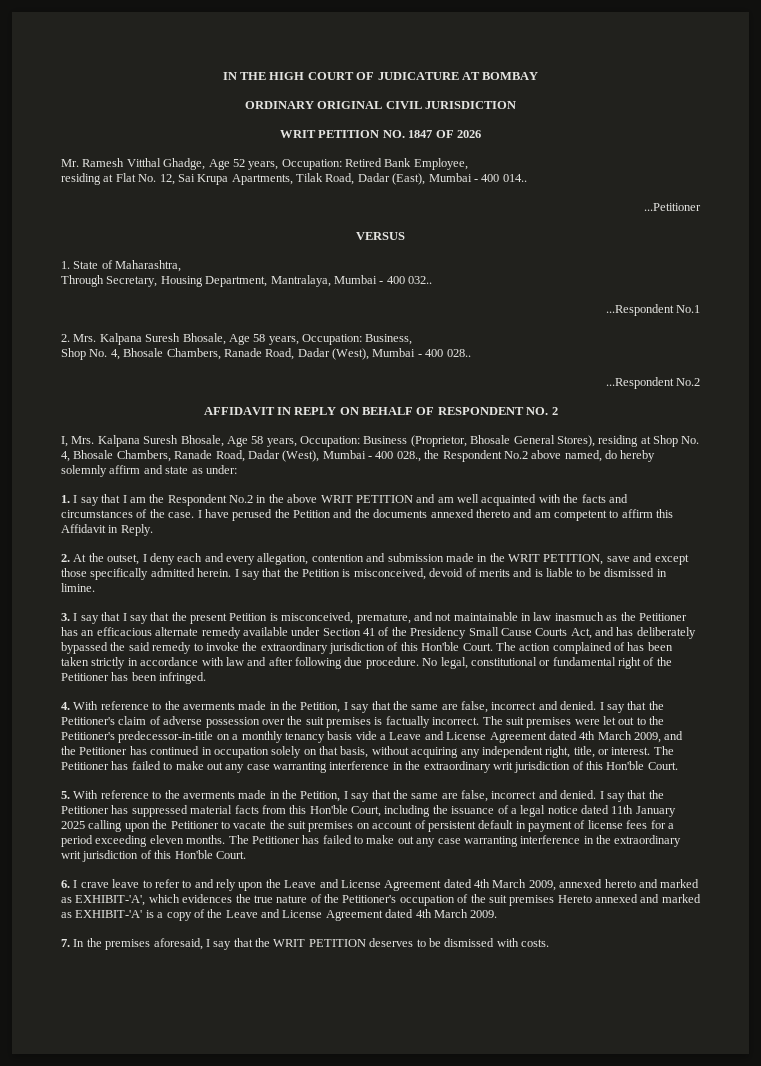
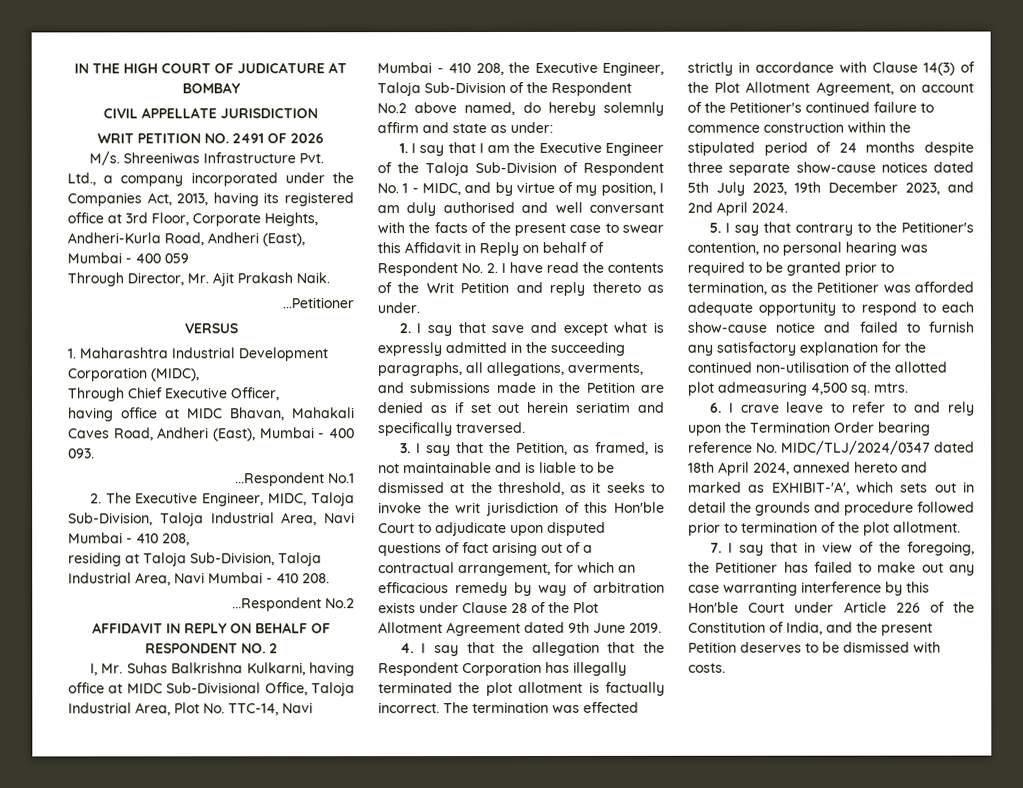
[244,101,422,109] ORDINARY ORIGINAL CIVIL -> [103,107,217,119] CIVIL APPELLATE
[408,130,433,138] 1847 -> [232,133,264,144] 2491
[61,158,468,170] [61,173,527,185] [644,203,701,211] [356,232,405,240] [61,260,182,272] [61,275,432,287] Mr. Ramesh Vitthal Ghadge, Age 52 years, Occupation: Retired Bank Employee, // residing at Flat No. 12, Sai Krupa Apartments, Tilak Road, Dadar (East), Mumbai - 400 014.. // ...Petitioner // VERSUS // 1. State of Maharashtra, // Through Secretary, Housing Department, Mantralaya, Mumbai - 400 032.. -> [88,151,324,166] [67,172,354,187] [67,192,354,207] [67,212,318,227] [67,232,305,247] [67,252,189,264] [67,272,330,287] [282,297,354,309] [183,323,238,334] [67,347,328,362] [67,367,199,382] [67,387,280,402] [68,407,355,422] [68,427,355,442] [68,448,95,459] M/s. Shreeniwas Infrastructure Pvt. Ltd., a company incorporated under the Companies Act, 2013, having its registered office at 3rd Floor, Corporate Heights, Andheri-Kurla Road, Andheri (East), Mumbai - 400 059 // Through Director, Mr. Ajit Prakash Naik. // ...Petitioner // VERSUS // 1. Maharashtra Industrial Development Corporation (MIDC), // Through Chief Executive Officer, // having office at MIDC Bhavan, Mahakali Caves Road, Andheri (East), Mumbai - 400 093.
[73,333,413,345] [61,348,471,360] Mrs. Kalpana Suresh Bhosale, Age 58 years, Occupation: Business, // Shop No. 4, Bhosale Chambers, Ranade Road, Dadar (West), Mumbai - 400 028.. -> [105,492,355,507] [68,512,355,527] [68,532,190,546] [68,552,322,567] [68,572,330,586] The Executive Engineer, MIDC, Taloja Sub-Division, Taloja Industrial Area, Navi Mumbai - 410 208, // residing at Taloja Sub-Division, Taloja Industrial Area, Navi Mumbai - 410 208.
[71,435,700,447] [61,450,421,462] Mrs. Kalpana Suresh Bhosale, Age 58 years, Occupation: Business (Proprietor, Bhosale General Stores), residing at Shop No. 4, Bhosale Chambers, Ranade Road, Dadar (West), Mumbai - 400 028., -> [101,662,356,677] [68,682,355,697] [68,702,313,716] [377,61,664,76] [377,81,524,97] Mr. Suhas Balkrishna Kulkarni, having office at MIDC Sub-Divisional Office, Taloja Industrial Area, Plot No. TTC-14, Navi Mumbai - 410 208, the Executive Engineer, Taloja Sub-Division of
[167,494,628,506] [61,509,674,521] [61,524,153,536] [61,553,689,565] [61,568,510,580] Respondent No.2 in the above WRIT PETITION and am well acquainted with the facts and circumstances of the case. I have perused the Petition and the documents annexed thereto and am competent to affirm this Affidavit in Reply. // 2. At the outset, I deny each and every allegation, contention and submission made in the WRIT PETITION, save and except those specifically admitted herein. I say that the Petition is misconceived, devoid of merits -> [538,141,664,156] [377,161,664,177] [377,181,664,197] [377,201,664,217] [377,222,664,236] [377,241,604,257] [377,261,664,277] [377,281,664,296] [377,302,420,314] [398,321,664,337] [377,341,625,357] [377,361,643,377] [377,381,664,394] [378,401,665,414] [378,421,526,437] [399,441,665,457] [378,462,492,474] Executive Engineer of the Taloja Sub-Division of Respondent No. 1 - MIDC, and by virtue of my position, I am duly authorised and well conversant with the facts of the present case to swear this Affidavit in Reply on behalf of Respondent No. 2. I have read the contents of the Writ Petition and reply thereto as under. // 2. I say that save and except what is expressly admitted in the succeeding paragraphs, all allegations, averments, and submissions made in the Petition are denied as if set out herein seriatim and specifically traversed. // 3. I say that the Petition, as framed, is not maintainable
[656,569,667,577] [61,583,95,592] [61,612,687,624] [61,627,696,639] [61,642,673,654] [61,657,672,669] [61,672,207,684] [61,701,664,713] [61,716,665,728] [61,731,684,743] [61,746,674,758] [61,761,678,773] [61,790,664,802] [61,805,676,817] [61,820,674,832] [61,835,682,847] [61,850,246,862] in limine. // 3. I say that I say that the present Petition is misconceived, premature, and not maintainable in law inasmuch as the Petitioner has an efficacious alternate remedy available under Section 41 of the Presidency Small Cause Courts Act, and has deliberately bypassed the said remedy to invoke the extraordinary jurisdiction of this Hon'ble Court. The action complained of has been taken strictly in accordance with law and after following due procedure. No legal, constitutional or fundamental right of the Petitioner has been infringed. // 4. With reference to the averments made in the Petition, I say that the same are false, incorrect and denied. I say that the Petitioner's claim of adverse possession over the suit premises is factually incorrect. The suit premises were let out to the Petitioner's predecessor-in-title on a monthly tenancy basis vide a Leave and License Agreement dated 4th March 2009, and the Petitioner has continued in occupation solely on that basis, without acquiring any independent right, title, or interest. The Petitioner has failed to make out any case warranting interference in the extraordinary writ jurisdiction of this Hon'ble Court. // 5. With reference to the averments made in the Petition, I say that the same are false, incorrect and denied. I say that the Petitioner has suppressed material facts from this Hon'ble Court, including the issuance of a legal notice dated 11th January 2025 calling upon the Petitioner to vacate the suit premises on account of persistent default in payment of license fees for a period exceeding eleven months. The Petitioner has failed to make out any case warranting interference in the extraordinary writ jurisdiction of this Hon'ble Court. -> [450,481,665,496] [378,501,665,517] [378,521,606,537] [378,541,593,557] [378,561,636,577] [378,581,665,597] [378,601,599,614] [378,621,662,637] [399,641,665,657] [378,661,627,677] [378,681,665,697] [378,701,639,714] [687,61,975,76] [687,81,974,96] [687,101,934,113] [687,121,911,133] [687,141,974,156] [687,161,974,176] [687,181,974,196] [687,201,788,216] [708,221,974,236] [687,241,928,256] [687,261,894,276] [687,281,974,295] [687,301,974,316] [687,321,974,333] [687,341,926,356] [687,361,947,373] [687,381,908,396] at the threshold, as it seeks to invoke the writ jurisdiction of this Hon'ble Court to adjudicate upon disputed questions of fact arising out of a contractual arrangement, for which an efficacious remedy by way of arbitration exists under Clause 28 of the Plot Allotment Agreement dated 9th June 2019. // 4. I say that the allegation that the Respondent Corporation has illegally terminated the plot allotment is factually incorrect. The termination was effected strictly in accordance with Clause 14(3) of the Plot Allotment Agreement, on account of the Petitioner's continued failure to commence construction within the stipulated period of 24 months despite three separate show-cause notices dated 5th July 2023, 19th December 2023, and 2nd April 2024. // 5. I say that contrary to the Petitioner's contention, no personal hearing was required to be granted prior to termination, as the Petitioner was afforded adequate opportunity to respond to each show-cause notice and failed to furnish any satisfactory explanation for the continued non-utilisation of the allotted plot admeasuring 4,500 sq. mtrs.
[284,879,556,891] Leave and License Agreement dated 4th March 2009, -> [750,421,931,436] [688,440,975,455] [688,461,790,476] Termination Order bearing reference No. MIDC/TLJ/2024/0347 dated 18th April 2024,
[182,894,701,906] [61,909,498,921] [61,938,366,950] evidences the true nature of the Petitioner's occupation of the suit premises Hereto annexed and marked as EXHIBIT-'A' is a copy of the Leave and License Agreement dated 4th March 2009. // 7. In the premises aforesaid, I say that the WRIT PETITION -> [900,481,975,493] [688,501,975,516] [688,521,961,536] [709,541,975,556] [688,561,975,576] [688,581,930,596] [688,601,975,613] [688,621,933,636] [688,641,737,653] sets out in detail the grounds and procedure followed prior to termination of the plot allotment. // 7. I say that in view of the foregoing, the Petitioner has failed to make out any case warranting interference by this Hon'ble Court under Article 226 of the Constitution of India, and the present Petition

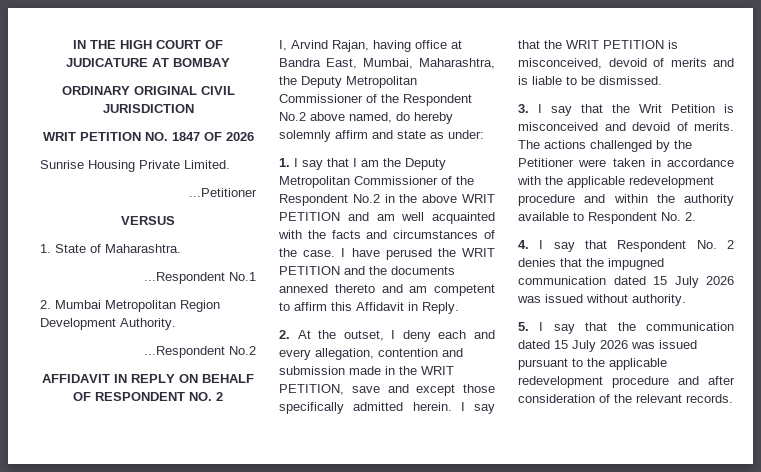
[103,107,217,119] CIVIL APPELLATE -> [61,86,235,95] ORDINARY ORIGINAL CIVIL
[232,133,264,144] 2491 -> [171,132,200,141] 1847
[88,151,324,166] [67,172,354,187] [67,192,354,207] [67,212,318,227] [67,232,305,247] [67,252,189,264] [67,272,330,287] [282,297,354,309] [183,323,238,334] [67,347,328,362] [67,367,199,382] [67,387,280,402] [68,407,355,422] [68,427,355,442] [68,448,95,459] [235,472,355,487] [89,492,355,507] [68,512,355,527] [68,532,190,546] [68,552,322,567] [68,572,330,586] M/s. Shreeniwas Infrastructure Pvt. Ltd., a company incorporated under the Companies Act, 2013, having its registered office at 3rd Floor, Corporate Heights, Andheri-Kurla Road, Andheri (East), Mumbai - 400 059 // Through Director, Mr. Ajit Prakash Naik. // ...Petitioner // VERSUS // 1. Maharashtra Industrial Development Corporation (MIDC), // Through Chief Executive Officer, // having office at MIDC Bhavan, Mahakali Caves Road, Andheri (East), Mumbai - 400 093. // ...Respondent No.1 // 2. The Executive Engineer, MIDC, Taloja Sub-Division, Taloja Industrial Area, Navi Mumbai - 410 208, // residing at Taloja Sub-Division, Taloja Industrial Area, Navi Mumbai - 410 208. -> [40,160,230,172] [189,188,257,197] [121,216,175,225] [40,244,181,253] [144,272,256,284] [40,300,220,312] [40,318,176,330] Sunrise Housing Private Limited. // ...Petitioner // VERSUS // 1. State of Maharashtra. // ...Respondent No.1 // 2. Mumbai Metropolitan Region Development Authority.
[101,662,356,677] [68,682,355,697] [68,702,313,716] [377,61,664,76] [377,82,506,97] Mr. Suhas Balkrishna Kulkarni, having office at MIDC Sub-Divisional Office, Taloja Industrial Area, Plot No. TTC-14, Navi Mumbai - 410 208, the Executive Engineer, Taloja Sub-Division -> [291,40,462,52] [279,58,495,69] [279,76,417,88] [279,94,363,103] Arvind Rajan, having office at Bandra East, Mumbai, Maharashtra, the Deputy Metropolitan Commissioner
[538,141,664,156] [377,161,664,177] [377,181,664,197] [377,201,664,217] [377,222,664,236] [377,241,604,257] [377,261,664,277] [377,281,664,296] [377,302,420,314] [398,321,664,337] [377,341,625,357] [377,361,643,377] [377,381,664,394] [378,401,665,414] [378,421,526,437] Executive Engineer of the Taloja Sub-Division of Respondent No. 1 - MIDC, and by virtue of my position, I am duly authorised and well conversant with the facts of the present case to swear this Affidavit in Reply on behalf of Respondent No. 2. I have read the contents of the Writ Petition and reply thereto as under. // 2. I say that save and except what is expressly admitted in the succeeding paragraphs, all allegations, averments, and submissions made in the Petition are denied as if set out herein seriatim and specifically traversed. -> [405,158,446,170] [279,176,474,188] [279,194,495,206] [279,212,495,224] [278,230,495,239] [279,248,495,260] [279,266,455,275] [279,284,495,296] [279,302,459,314] [279,330,495,342] [279,348,463,360] [279,366,454,375] [279,384,495,396] [279,402,495,414] [518,40,678,49] [518,58,734,69] [518,76,662,85] Deputy Metropolitan Commissioner of the Respondent No.2 in the above WRIT PETITION and am well acquainted with the facts and circumstances of the case. I have perused the WRIT PETITION and the documents annexed thereto and am competent to affirm this Affidavit in Reply. // 2. At the outset, I deny each and every allegation, contention and submission made in the WRIT PETITION, save and except those specifically admitted herein. I say that the WRIT PETITION is misconceived, devoid of merits and is liable to be dismissed.
[515,441,665,455] [378,461,615,474] [378,481,665,496] [378,501,665,517] [378,521,606,537] [378,541,593,557] [378,561,636,577] [378,581,665,597] [378,601,599,614] [378,621,662,637] [399,641,665,657] [378,661,627,677] [378,681,665,697] [378,701,639,714] [687,61,975,76] [687,81,974,96] [687,101,934,113] [687,121,911,133] [687,141,974,156] [687,161,974,176] [687,181,974,196] [687,201,788,216] [708,221,974,236] [687,241,928,256] [687,261,894,276] [687,281,974,295] [687,301,974,316] [687,321,974,333] [687,341,926,356] [687,361,947,373] [687,381,908,396] [709,401,975,416] [688,421,931,436] [688,440,975,455] [688,461,928,476] [688,481,975,495] [688,501,975,516] [688,521,961,536] [709,541,975,556] [688,561,975,576] [688,581,930,596] [688,601,975,613] [688,621,933,636] [688,641,941,653] [688,662,726,673] Petition, as framed, is not maintainable and is liable to be dismissed at the threshold, as it seeks to invoke the writ jurisdiction of this Hon'ble Court to adjudicate upon disputed questions of fact arising out of a contractual arrangement, for which an efficacious remedy by way of arbitration exists under Clause 28 of the Plot Allotment Agreement dated 9th June 2019. // 4. I say that the allegation that the Respondent Corporation has illegally terminated the plot allotment is factually incorrect. The termination was effected strictly in accordance with Clause 14(3) of the Plot Allotment Agreement, on account of the Petitioner's continued failure to commence construction within the stipulated period of 24 months despite three separate show-cause notices dated 5th July 2023, 19th December 2023, and 2nd April 2024. // 5. I say that contrary to the Petitioner's contention, no personal hearing was required to be granted prior to termination, as the Petitioner was afforded adequate opportunity to respond to each show-cause notice and failed to furnish any satisfactory explanation for the continued non-utilisation of the allotted plot admeasuring 4,500 sq. mtrs. // 6. I crave leave to refer to and rely upon the Termination Order bearing reference No. MIDC/TLJ/2024/0347 dated 18th April 2024, annexed hereto and marked as EXHIBIT-'A', which sets out in detail the grounds and procedure followed prior to termination of the plot allotment. // 7. I say that in view of the foregoing, the Petitioner has failed to make out any case warranting interference by this Hon'ble Court under Article 226 of the Constitution of India, and the present Petition deserves to be dismissed with costs. -> [639,104,734,113] [518,122,734,131] [518,140,692,152] [518,158,734,167] [517,176,714,188] [518,194,734,206] [518,212,696,224] [518,240,734,252] [518,258,664,270] [518,276,734,288] [517,294,686,306] [518,322,734,334] [518,340,697,352] [518,358,667,370] [518,376,735,388] [518,394,733,403] Writ Petition is misconceived and devoid of merits. The actions challenged by the Petitioner were taken in accordance with the applicable redevelopment procedure and within the authority available to Respondent No. 2. // 4. I say that Respondent No. 2 denies that the impugned communication dated 15 July 2026 was issued without authority. // 5. I say that the communication dated 15 July 2026 was issued pursuant to the applicable redevelopment procedure and after consideration of the relevant records.

